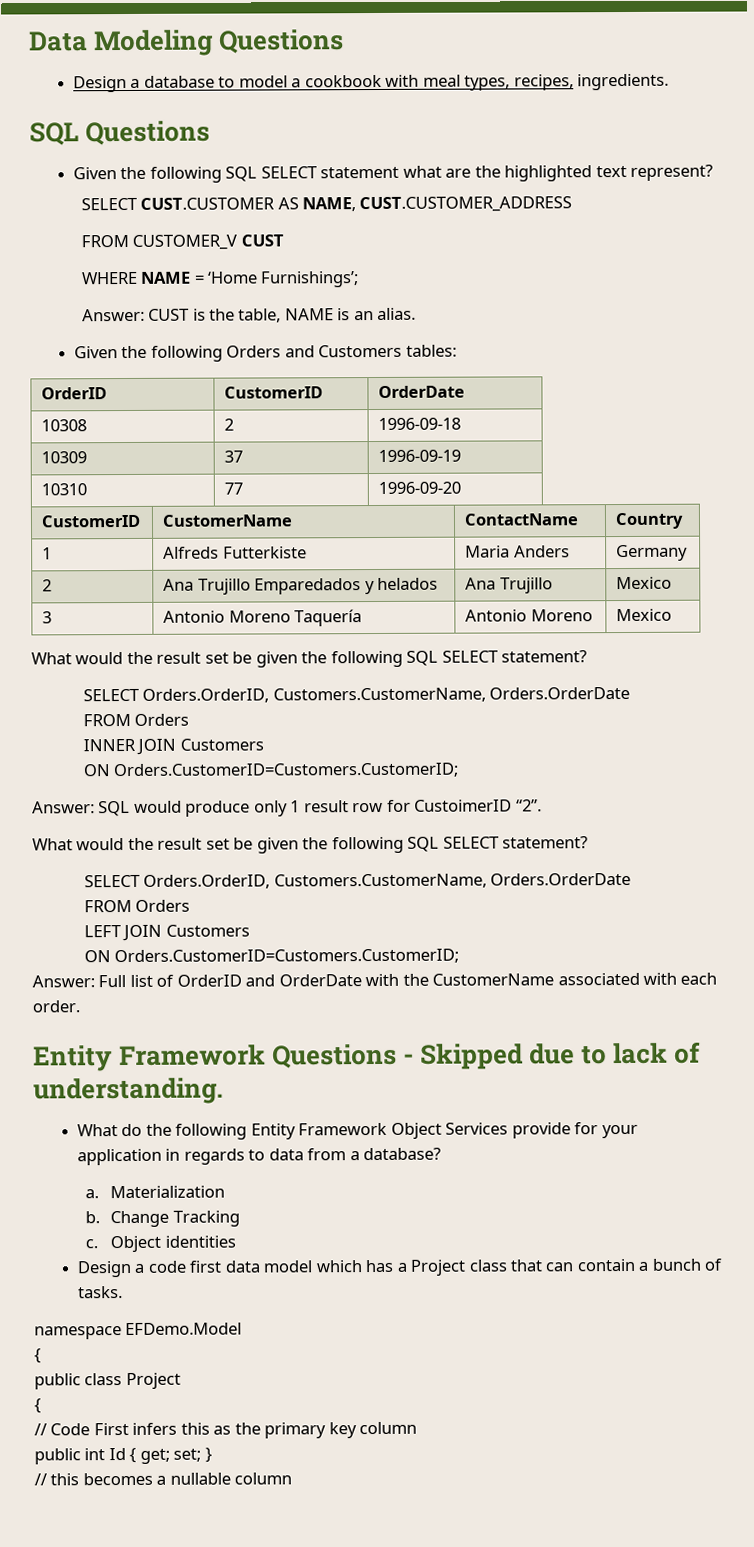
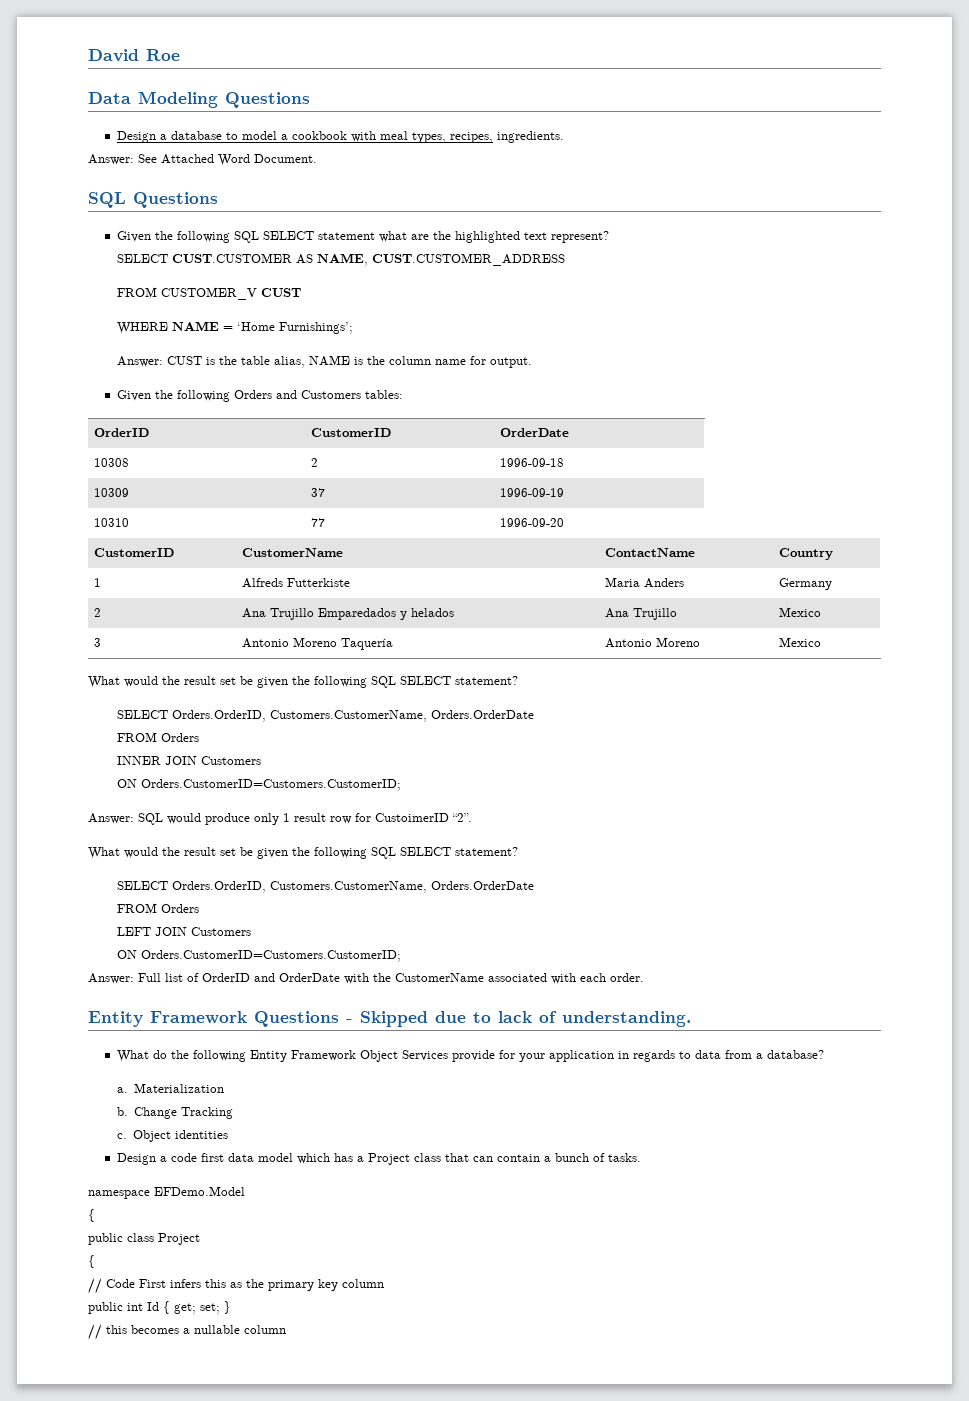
(29, 41) none -> [88,49,180,62] David Roe //
(669, 82) none -> [88,154,317,166] // Answer: See Attached Word Document.
[238,307,417,323] table, NAME is an alias. -> [240,355,532,368] table alias, NAME is the column name for output.

